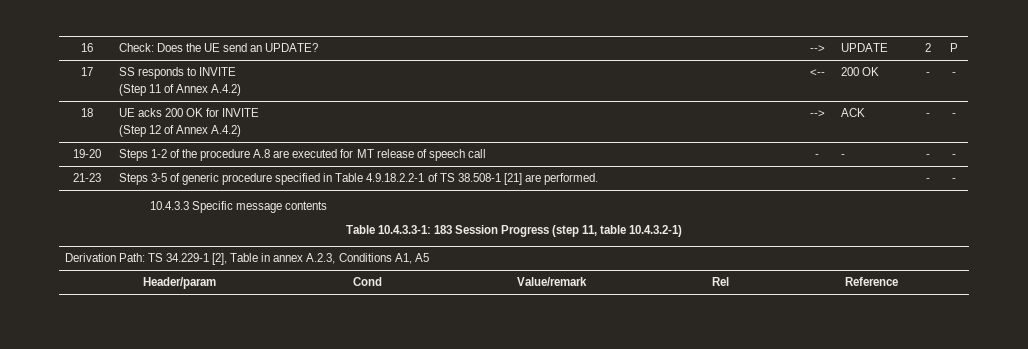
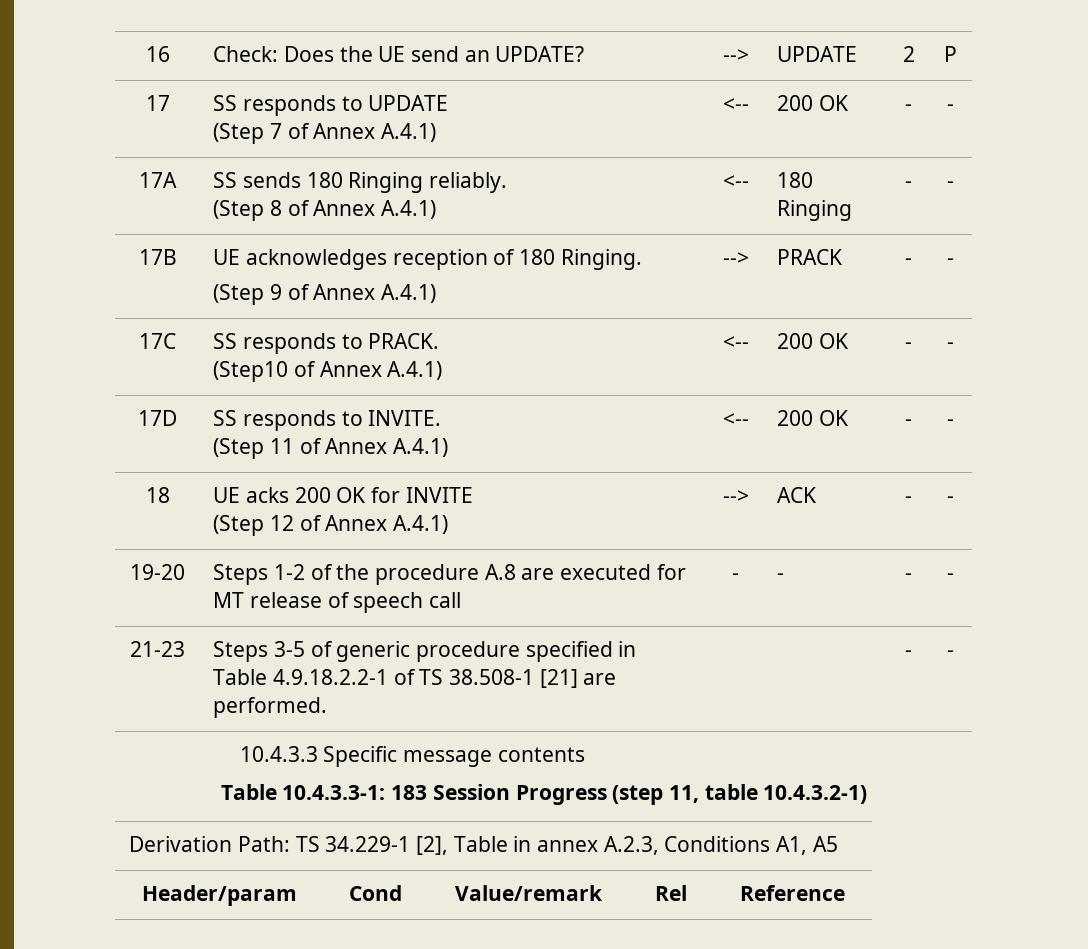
[198,67,236,76] INVITE -> [368,95,449,111] [213,123,437,144] [722,98,749,111] [777,95,849,111] [905,104,912,111] [947,104,954,111] [139,172,177,188] [213,172,508,193] [213,200,437,221] [722,175,749,188] [777,172,814,188] [777,200,853,221] [905,181,912,188] [947,181,954,188] [138,249,177,265] [213,249,642,270] [213,284,437,305] [722,252,749,265] [777,249,843,265] [905,258,912,265] [947,258,954,265] [139,333,176,349] [213,333,440,354] [213,361,443,382] [722,336,749,349] [777,333,849,349] [905,342,912,349] [947,342,954,349] [138,410,177,426] [213,410,442,431] UPDATE // (Step 7 of Annex A.4.1) | <-- | 200 OK | - | - // 17A | SS sends 180 Ringing reliably. // (Step 8 of Annex A.4.1) | <-- | 180 Ringing | - | - // 17B | UE acknowledges reception of 180 Ringing. // (Step 9 of Annex A.4.1) | --> | PRACK | - | - // 17C | SS responds to PRACK. // (Step10 of Annex A.4.1) | <-- | 200 OK | - | - // 17D | SS responds to INVITE.
[211,84,242,96] A.4.2) -> [393,438,449,457] A.4.1)
[211,125,242,137] A.4.2) -> [393,515,449,534] A.4.1)

